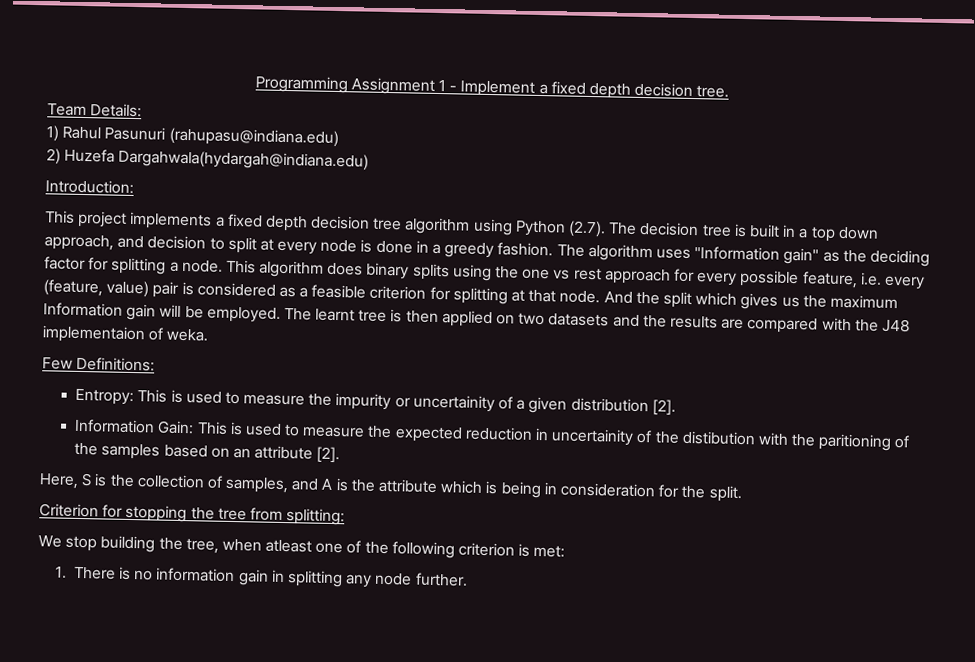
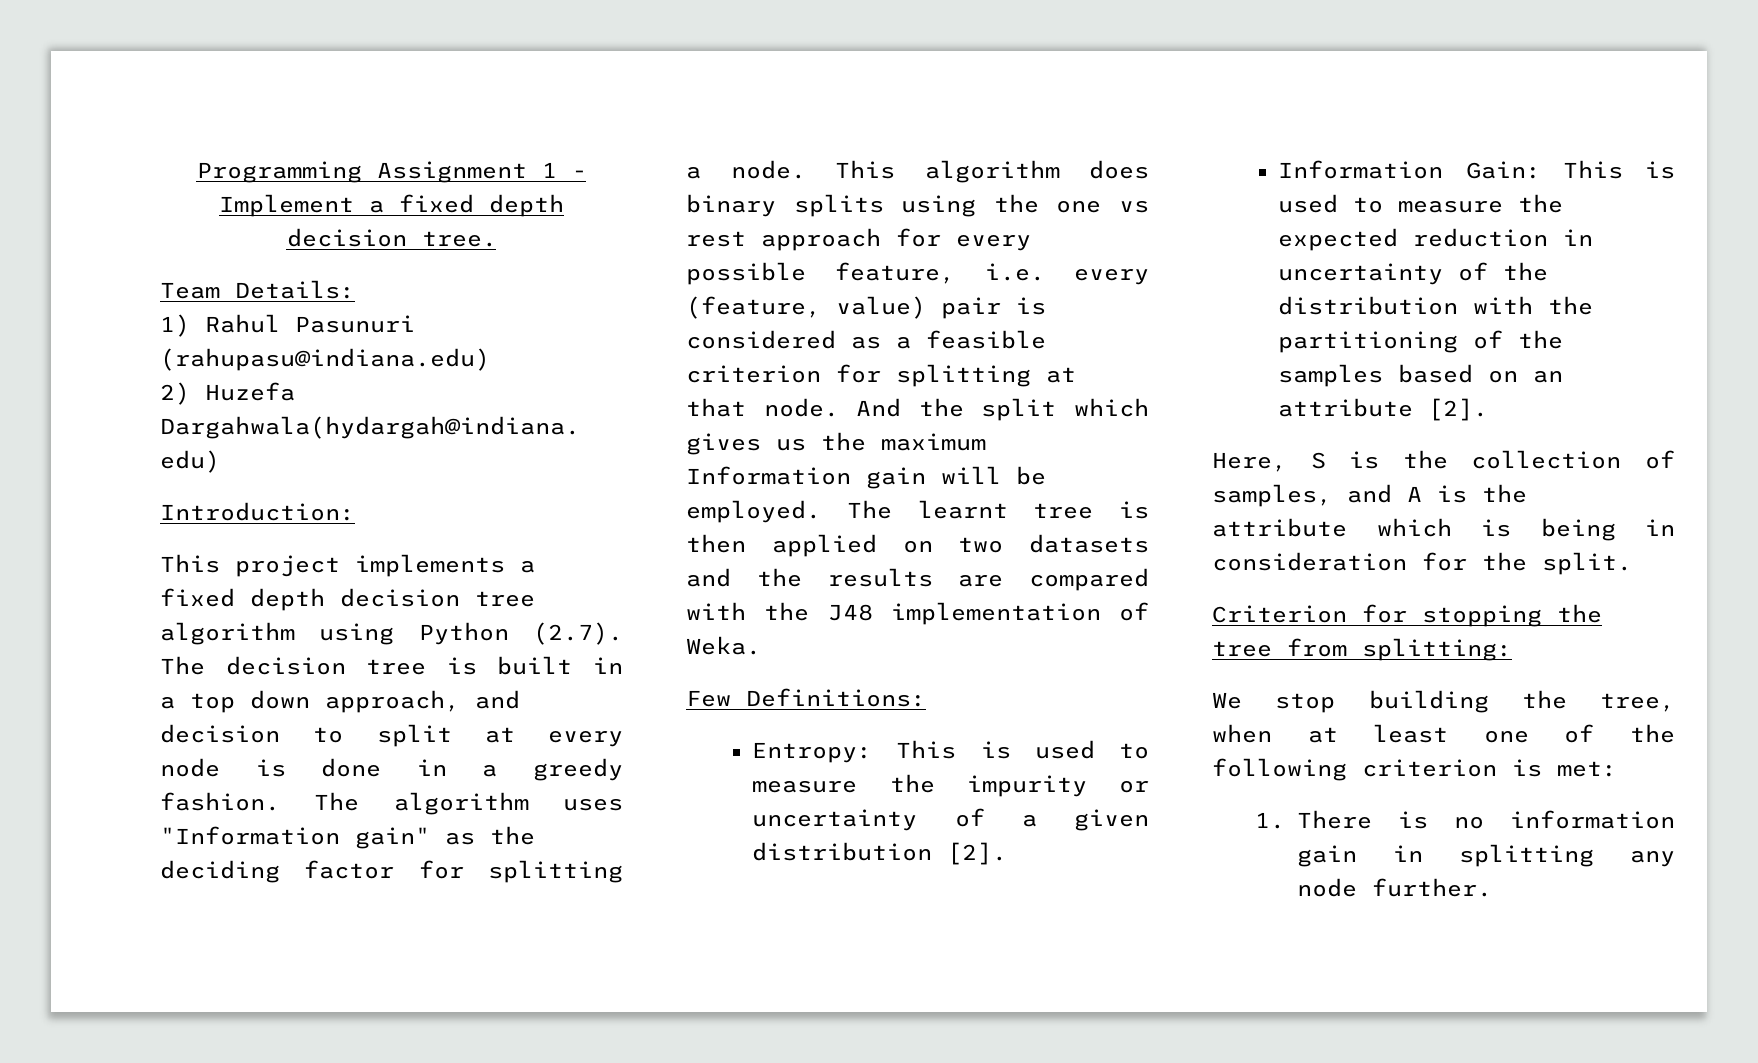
[42,325,209,344] implementaion of weka. -> [890,602,1149,625] [686,636,761,655] implementation of Weka.
[412,394,495,413] uncertainity -> [752,809,918,831] uncertainty
[551,428,893,451] uncertainity of the distibution with the paritioning -> [1278,262,1549,285] [1278,296,1594,315] [1278,331,1459,353] uncertainty of the distribution with the partitioning
[265,539,313,553] atleast -> [1307,724,1449,743] at least

